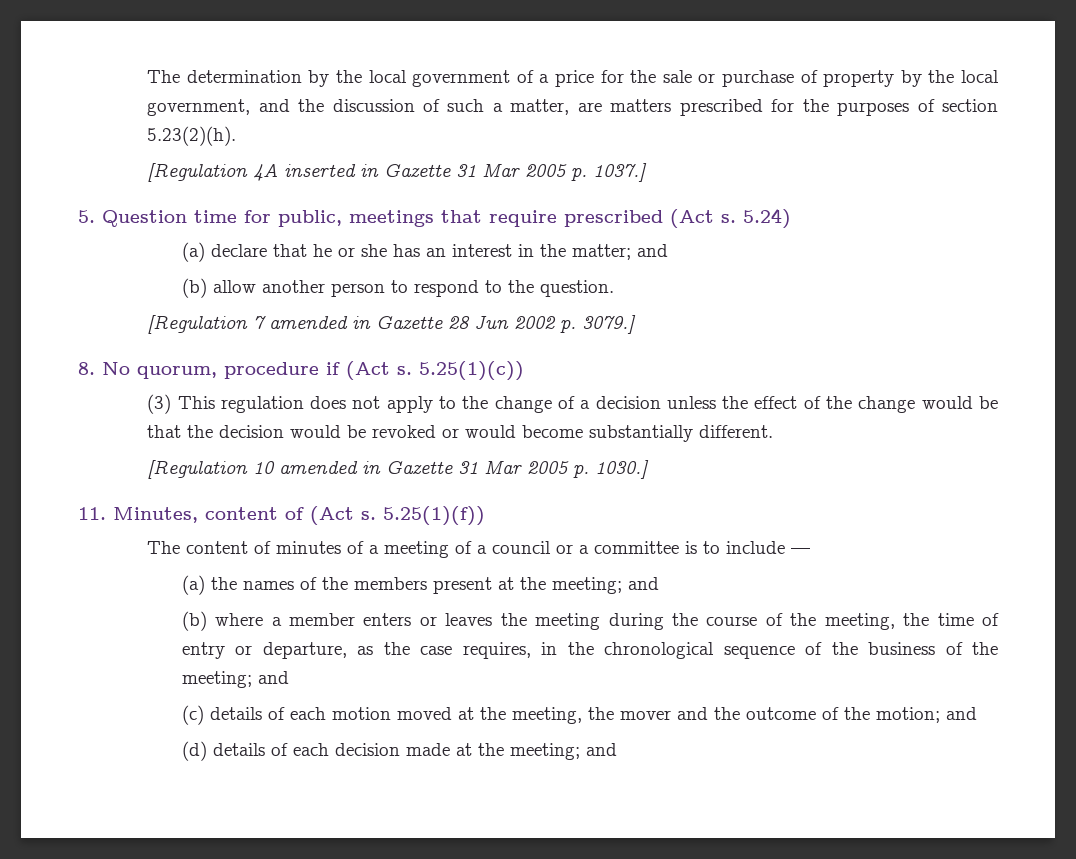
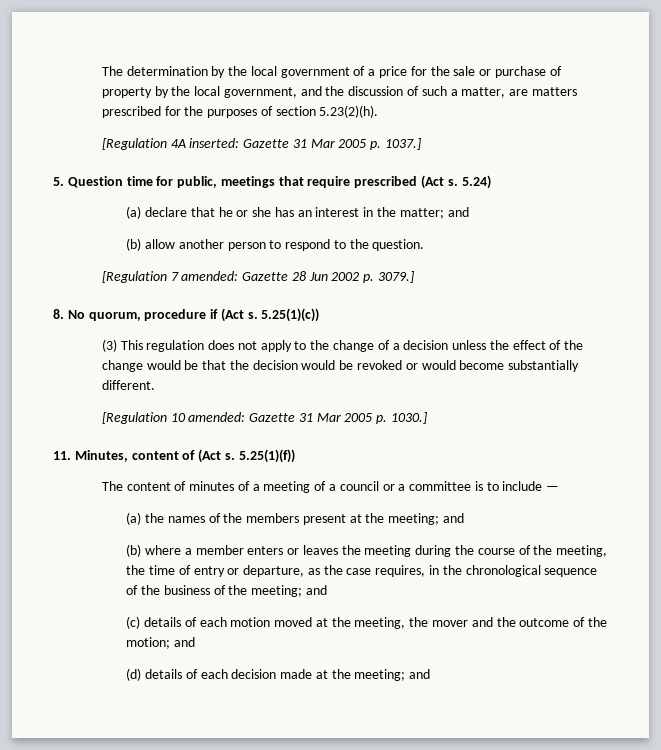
[284,164,380,177] inserted in -> [189,138,240,148] inserted:
[269,316,372,329] amended in -> [181,271,239,281] amended:
[279,461,382,474] amended in -> [188,412,246,422] amended:

